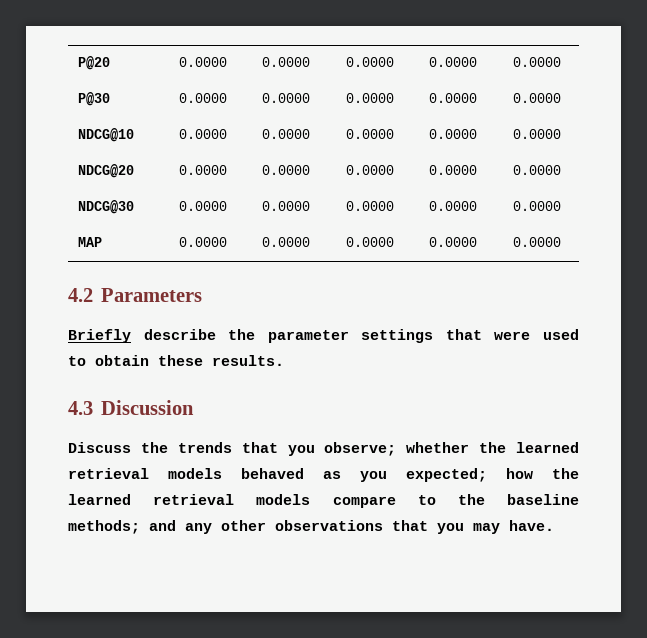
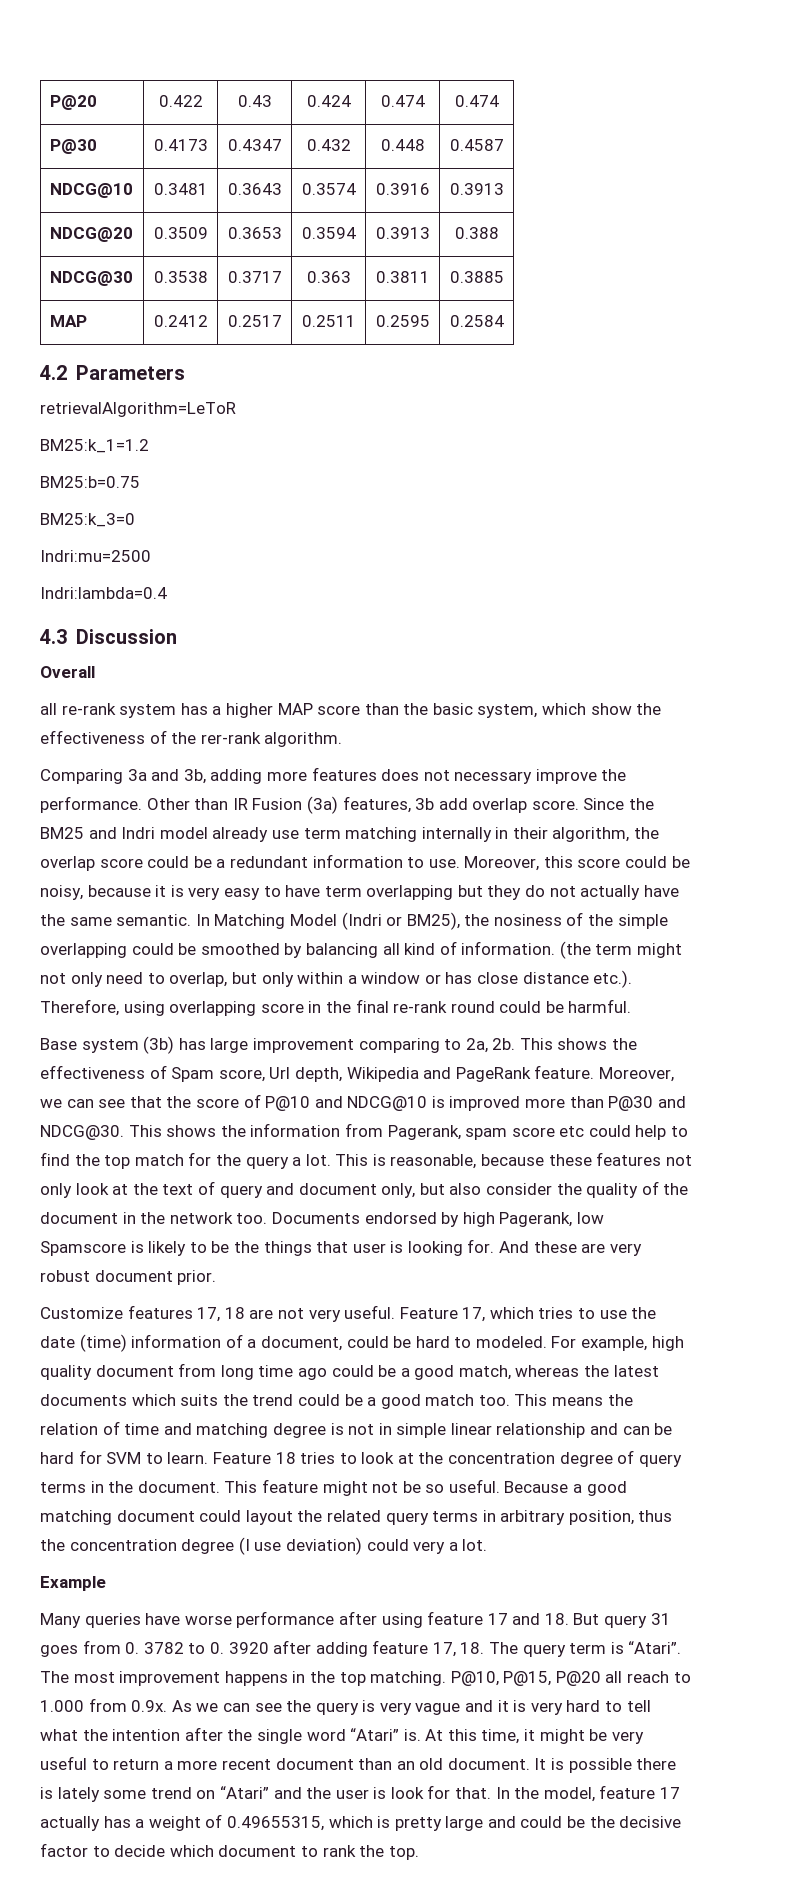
[179,57,227,67] [262,57,310,67] [345,57,394,67] [429,57,477,67] [512,57,561,67] [78,92,111,106] [179,93,227,103] [262,93,310,103] [345,93,394,103] [429,93,477,103] [512,93,561,103] [78,128,135,142] [179,129,227,139] [262,129,310,139] [345,129,394,139] [429,129,477,139] [512,129,561,139] [78,164,135,178] [179,165,227,175] [262,165,310,175] [345,165,394,175] [429,165,477,175] [512,165,561,175] [78,200,135,214] [179,201,227,211] [262,201,310,211] [345,201,394,211] [429,201,477,211] [512,201,561,211] [78,237,103,247] [179,237,227,247] [262,237,310,247] [345,237,394,247] [429,237,477,247] [512,237,561,247] [68,288,202,302] [68,329,579,343] [68,355,284,366] [68,400,194,415] [68,442,579,456] [68,468,579,482] [68,494,579,508] [68,520,554,534] 0.0000 | 0.0000 | 0.0000 | 0.0000 | 0.0000 // P@30 | 0.0000 | 0.0000 | 0.0000 | 0.0000 | 0.0000 // NDCG@10 | 0.0000 | 0.0000 | 0.0000 | 0.0000 | 0.0000 // NDCG@20 | 0.0000 | 0.0000 | 0.0000 | 0.0000 | 0.0000 // NDCG@30 | 0.0000 | 0.0000 | 0.0000 | 0.0000 | 0.0000 // MAP | 0.0000 | 0.0000 | 0.0000 | 0.0000 | 0.0000 // 4.2 Parameters // Briefly describe the parameter settings that were used to obtain these results. // 4.3 Discussion // Discuss the trends that you observe; whether the learned retrieval models behaved as you expected; how the learned retrieval models compare to the baseline methods; and any other observations that you may have. -> [158,95,203,107] [237,95,272,107] [306,95,351,107] [380,95,425,107] [454,95,499,107] [49,139,97,154] [153,139,208,151] [227,139,282,151] [306,139,351,151] [380,139,425,151] [449,139,504,151] [49,183,133,198] [153,183,208,195] [227,183,282,195] [301,183,356,195] [375,183,430,195] [449,183,504,195] [49,227,133,242] [153,227,208,239] [227,227,282,239] [301,227,356,239] [375,227,430,239] [454,227,499,239] [49,271,133,286] [153,271,208,283] [227,271,282,283] [306,271,351,283] [375,271,430,283] [449,271,504,283] [49,315,87,327] [153,315,208,327] [227,315,282,327] [301,315,356,327] [375,315,430,327] [449,315,504,327] [40,365,185,380] [40,402,236,417] [40,439,149,453] [40,476,140,488] [40,513,135,527] [40,550,151,562] [40,587,167,599] [40,629,177,644] [40,666,95,678] [40,703,662,718] [40,730,343,747] [40,767,627,784] [40,796,655,814] [40,827,660,842] [40,854,690,871] [40,885,679,900] [40,912,668,930] [40,941,683,959] [40,970,633,988] [40,999,632,1016] [40,1036,638,1054] [40,1065,674,1082] [40,1094,686,1111] [40,1123,689,1140] [40,1152,692,1169] [40,1181,689,1198] [40,1212,604,1227] [40,1239,642,1256] [40,1270,217,1285] [40,1305,657,1322] [40,1334,684,1352] [40,1363,659,1380] [40,1394,633,1409] [40,1421,673,1438] [40,1450,682,1467] [40,1479,627,1496] [40,1510,673,1525] [40,1537,488,1555] [40,1576,106,1591] [40,1611,671,1628] [40,1640,682,1657] [40,1671,691,1686] [40,1698,651,1715] [40,1727,644,1744] [40,1756,677,1773] [40,1785,681,1802] [40,1814,682,1831] [40,1843,419,1860] 0.422 | 0.43 | 0.424 | 0.474 | 0.474 // P@30 | 0.4173 | 0.4347 | 0.432 | 0.448 | 0.4587 // NDCG@10 | 0.3481 | 0.3643 | 0.3574 | 0.3916 | 0.3913 // NDCG@20 | 0.3509 | 0.3653 | 0.3594 | 0.3913 | 0.388 // NDCG@30 | 0.3538 | 0.3717 | 0.363 | 0.3811 | 0.3885 // MAP | 0.2412 | 0.2517 | 0.2511 | 0.2595 | 0.2584 // 4.2 Parameters // retrievalAlgorithm=LeToR // BM25:k_1=1.2 // BM25:b=0.75 // BM25:k_3=0 // Indri:mu=2500 // Indri:lambda=0.4 // 4.3 Discussion // Overall // all re-rank system has a higher MAP score than the basic system, which show the effectiveness of the rer-rank algorithm. // Comparing 3a and 3b, adding more features does not necessary improve the performance. Other than IR Fusion (3a) features, 3b add overlap score. Since the BM25 and Indri model already use term matching internally in their algorithm, the overlap score could be a redundant information to use. Moreover, this score could be noisy, because it is very easy to have term overlapping but they do not actually have the same semantic. In Matching Model (Indri or BM25), the nosiness of the simple overlapping could be smoothed by balancing all kind of information. (the term might not only need to overlap, but only within a window or has close distance etc.). Therefore, using overlapping score in the final re-rank round could be harmful. // Base system (3b) has large improvement comparing to 2a, 2b. This shows the effectiveness of Spam score, Url depth, Wikipedia and PageRank feature. Moreover, we can see that the score of P@10 and NDCG@10 is improved more than P@30 and NDCG@30. This shows the information from Pagerank, spam score etc could help to find the top match for the query a lot. This is reasonable, because these features not only look at the text of query and document only, but also consider the quality of the document in the network too. Documents endorsed by high Pagerank, low Spamscore is likely to be the things that user is looking for. And these are very robust document prior. // Customize features 17, 18 are not very useful. Feature 17, which tries to use the date (time) information of a document, could be hard to modeled. For example, high quality document from long time ago could be a good match, whereas the latest documents which suits the trend could be a good match too. This means the relation of time and matching degree is not in simple linear relationship and can be hard for SVM to learn. Feature 18 tries to look at the concentration degree of query terms in the document. This feature might not be so useful. Because a good matching document could layout the related query terms in arbitrary position, thus the concentration degree (I use deviation) could very a lot. // Example // Many queries have worse performance after using feature 17 and 18. But query 31 goes from 0. 3782 to 0. 3920 after adding feature 17, 18. The query term is “Atari”. The most improvement happens in the top matching. P@10, P@15, P@20 all reach to 1.000 from 0.9x. As we can see the query is very vague and it is very hard to tell what the intention after the single word “Atari” is. At this time, it might be very useful to return a more recent document than an old document. It is possible there is lately some trend on “Atari” and the user is look for that. In the model, feature 17 actually has a weight of 0.49655315, which is pretty large and could be the decisive factor to decide which document to rank the top.

